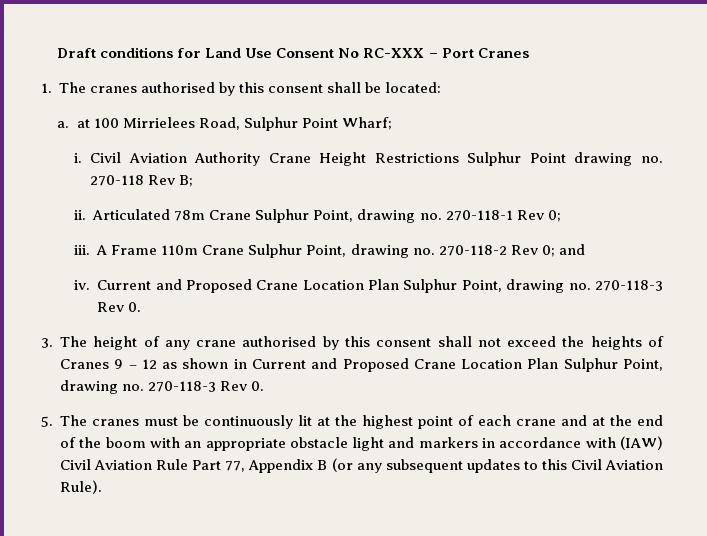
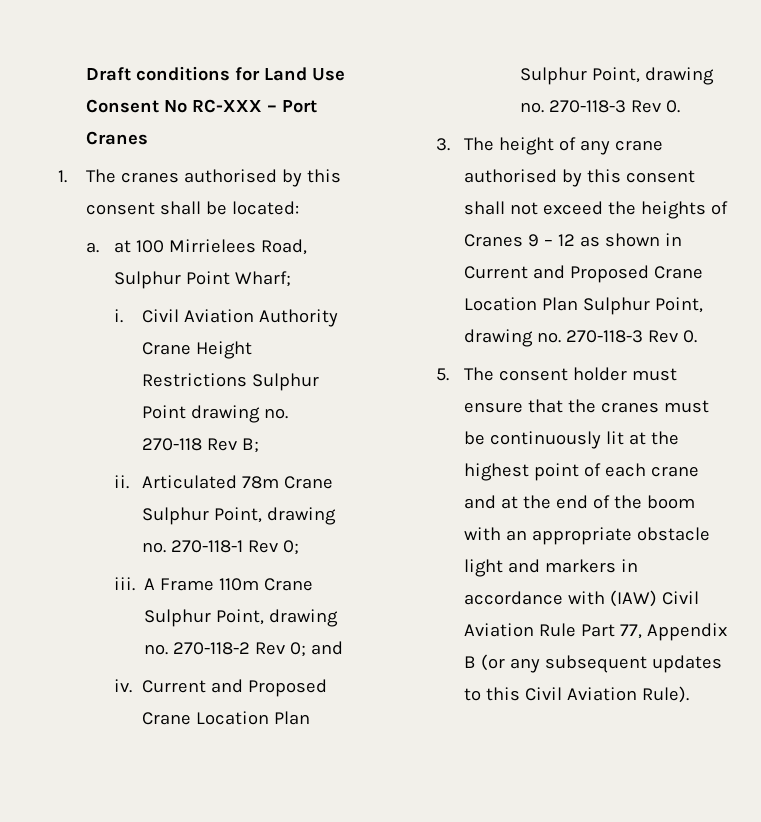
(88, 420) none -> [499,367,678,381] [464,399,597,413] consent holder must ensure that the

